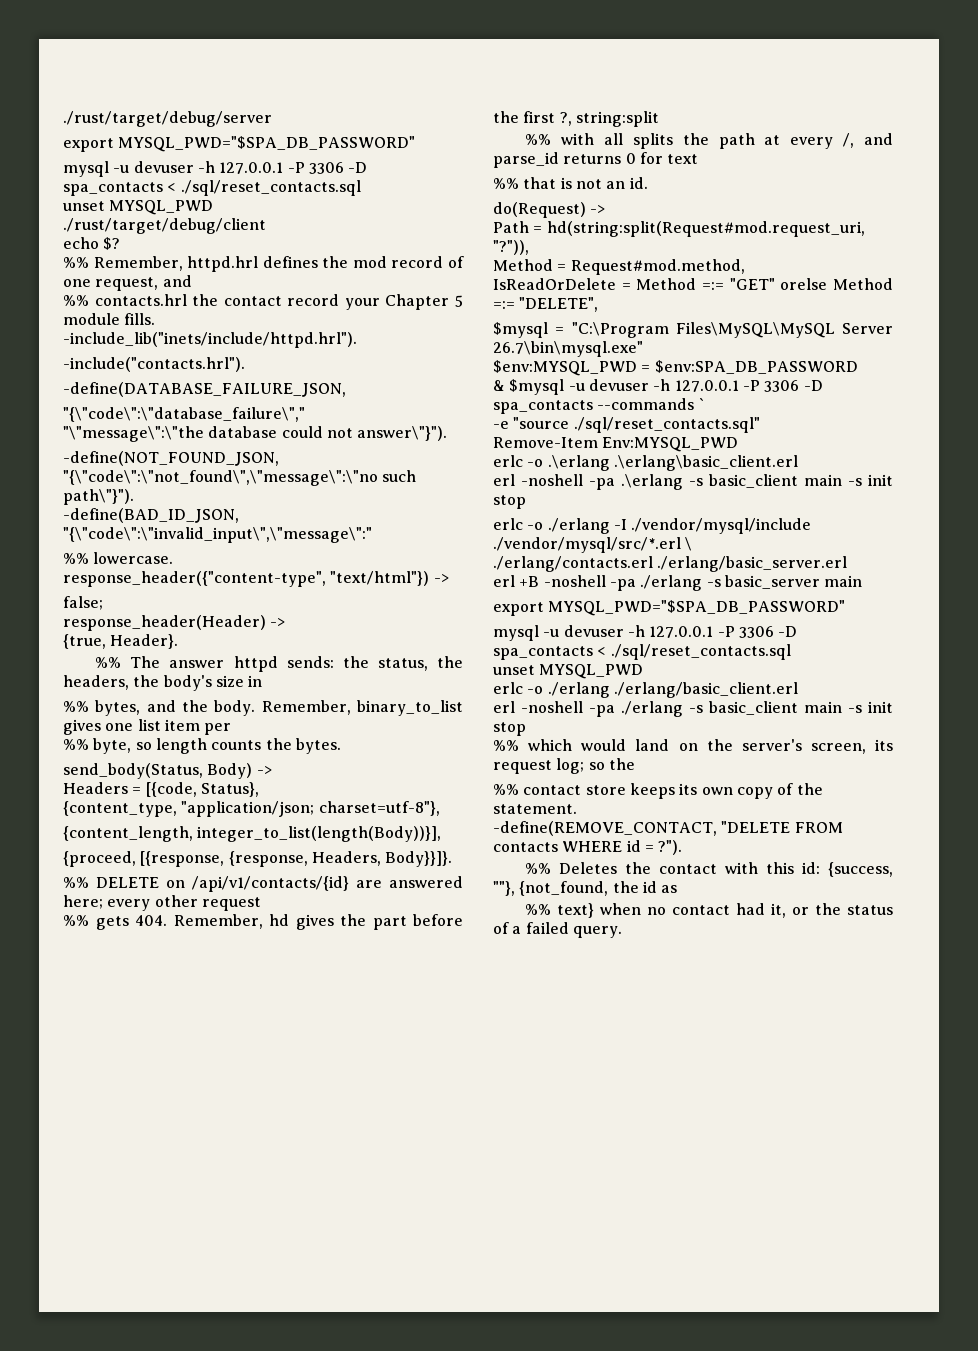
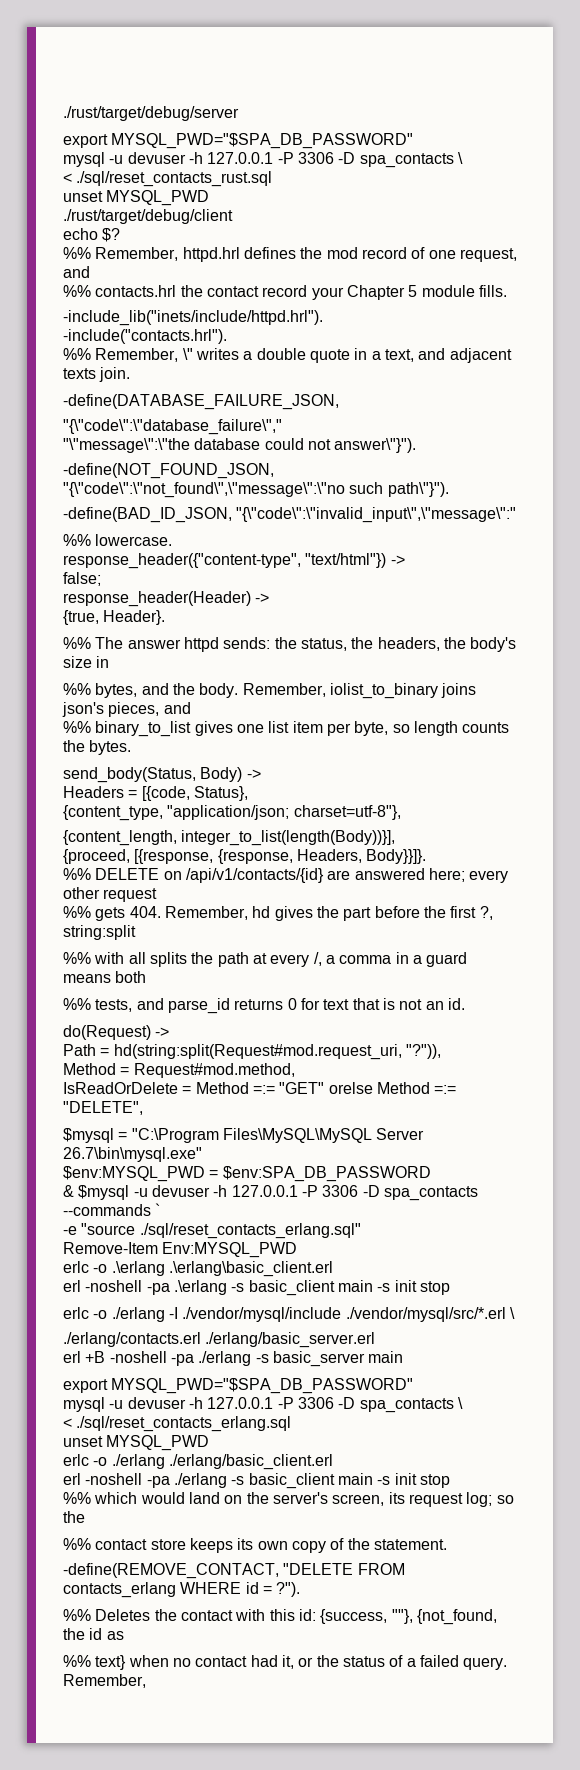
[167,180,361,196] < ./sql/reset_contacts.sql -> [457,152,463,164] [63,171,273,187] \ // < ./sql/reset_contacts_rust.sql
(245, 364) none -> [63,348,512,363] [63,367,131,382] // %% Remember, \" writes a double quote in a text, and adjacent texts join.
(351, 707) none -> [329,683,477,699] [62,702,191,717] [63,721,91,733] iolist_to_binary joins json's pieces, and // %%
[63,739,89,750] // %% -> (351, 729) none
(855, 140) none -> [325,952,468,967] [63,971,147,983] [63,998,133,1012] a comma in a guard means both // %% tests,
[493,178,519,189] // %% -> (350, 1004) none
[573,417,760,433] ./sql/reset_contacts.sql" -> [139,1223,361,1239] ./sql/reset_contacts_erlang.sql"
[597,644,791,660] < ./sql/reset_contacts.sql -> [457,1397,463,1409] [63,1416,292,1432] \ // < ./sql/reset_contacts_erlang.sql
[493,842,558,852] contacts -> [63,1582,176,1598] contacts_erlang
(622, 932) none -> [63,1674,146,1688] Remember,

